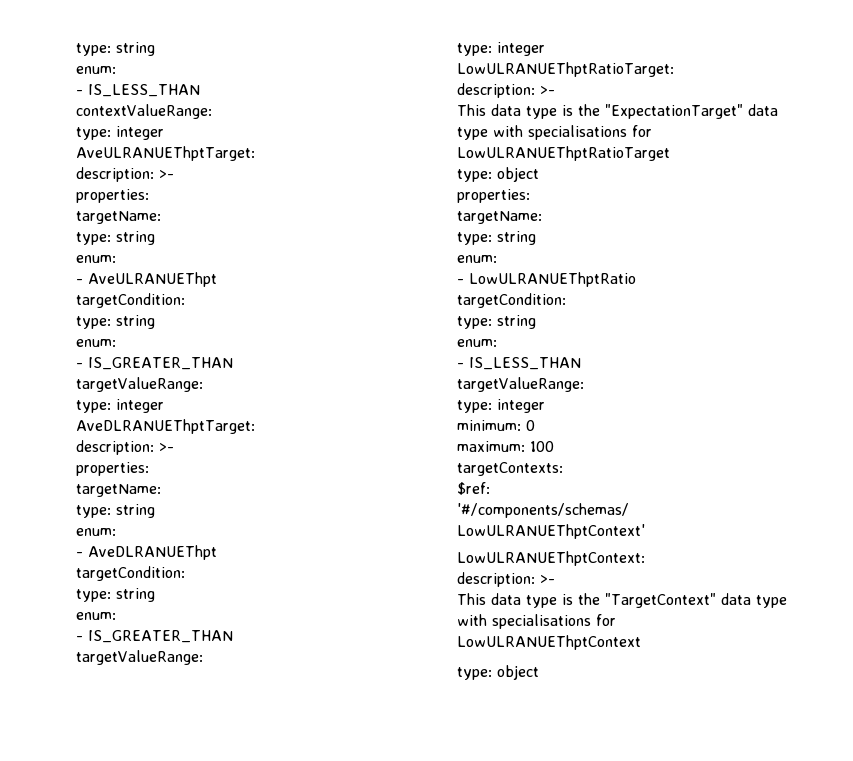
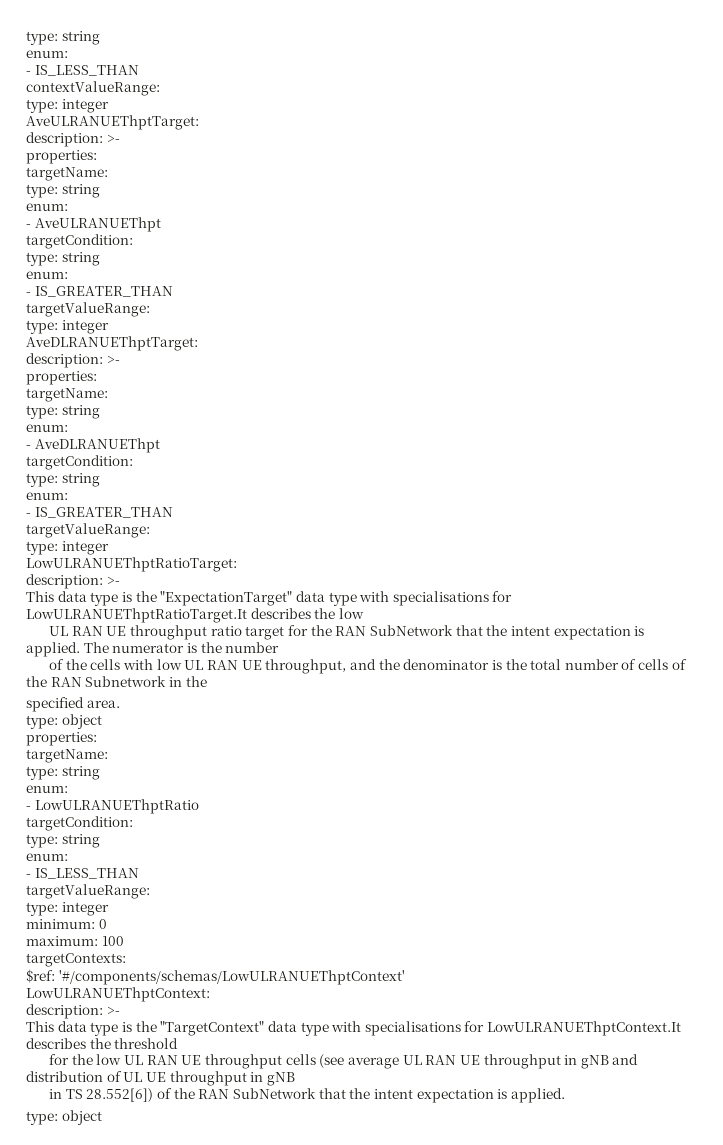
[457,146,670,161] LowULRANUEThptRatioTarget -> [26,608,364,623] [49,625,645,640] [26,642,280,657] [49,659,687,674] [26,676,207,687] [26,697,120,712] LowULRANUEThptRatioTarget.It describes the low // UL RAN UE throughput ratio target for the RAN SubNetwork that the intent expectation is applied. The numerator is the number // of the cells with low UL RAN UE throughput, and the denominator is the total number of cells of the RAN Subnetwork in the // specified area.
[457,635,641,650] LowULRANUEThptContext -> [487,1021,682,1036] [26,1038,179,1049] [49,1054,639,1069] [26,1071,295,1086] [49,1088,565,1103] LowULRANUEThptContext.It describes the threshold // for the low UL RAN UE throughput cells (see average UL RAN UE throughput in gNB and distribution of UL UE throughput in gNB // in TS 28.552[6]) of the RAN SubNetwork that the intent expectation is applied.

